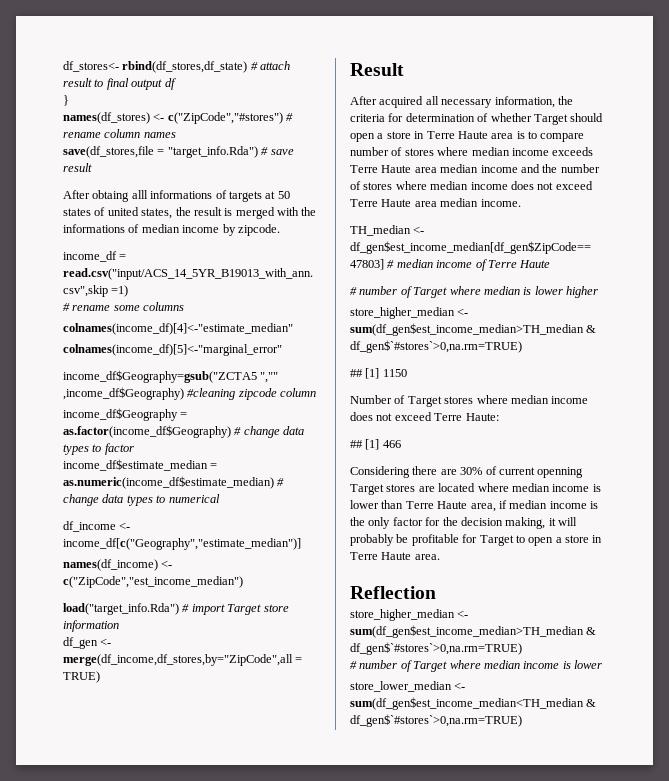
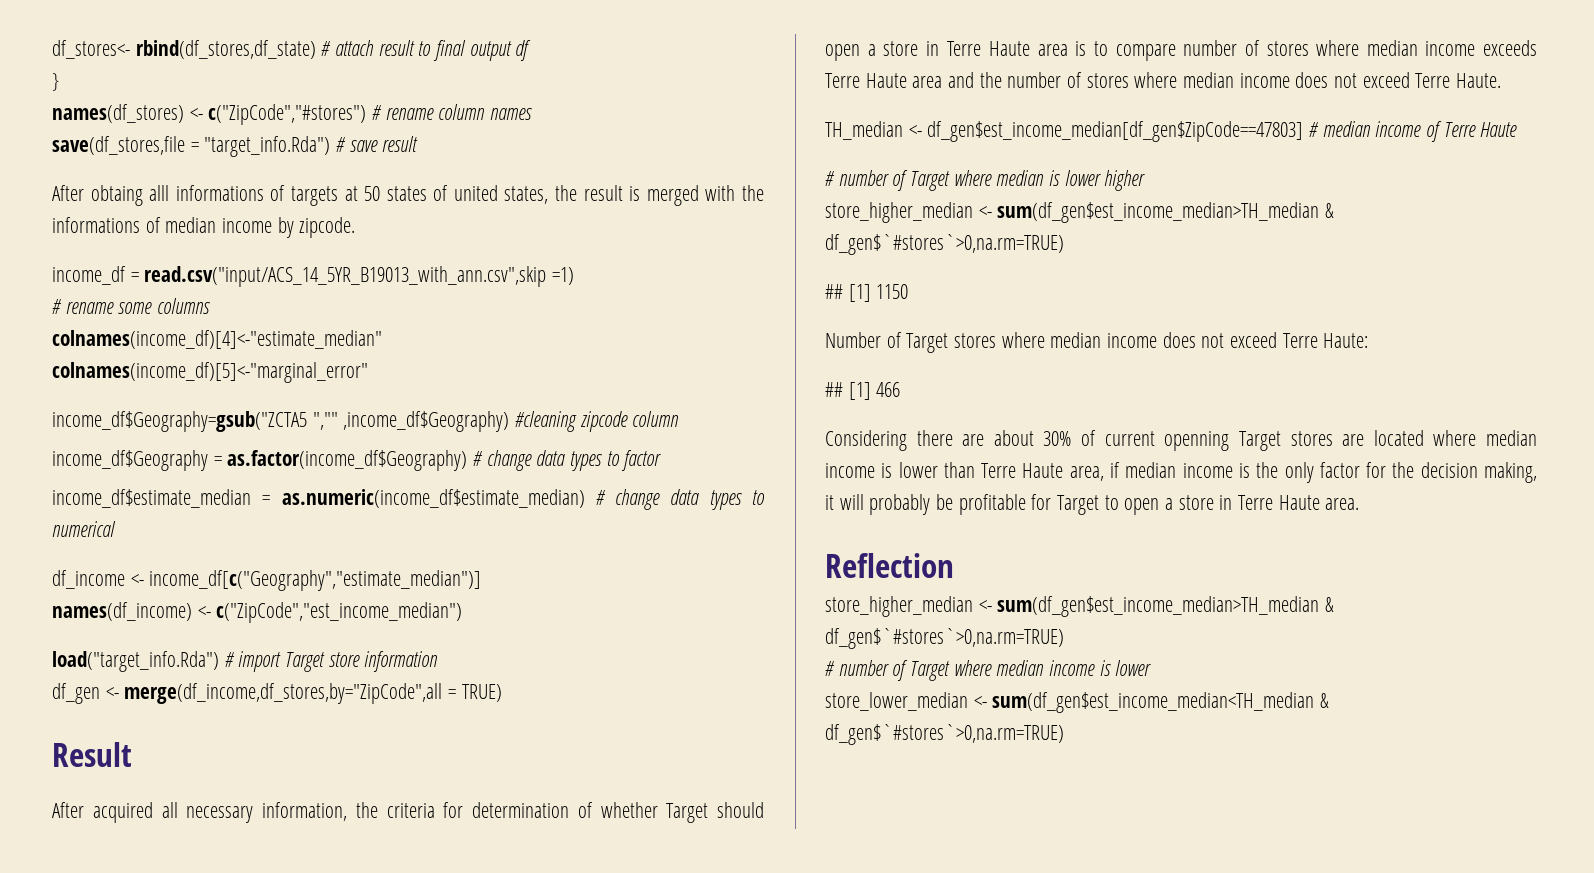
[440,164,518,173] median income -> (943, 82) none
[381,198,521,207] Haute area median income. -> [1456,73,1502,88] Haute.
(457, 472) none -> [993,430,1034,446] about

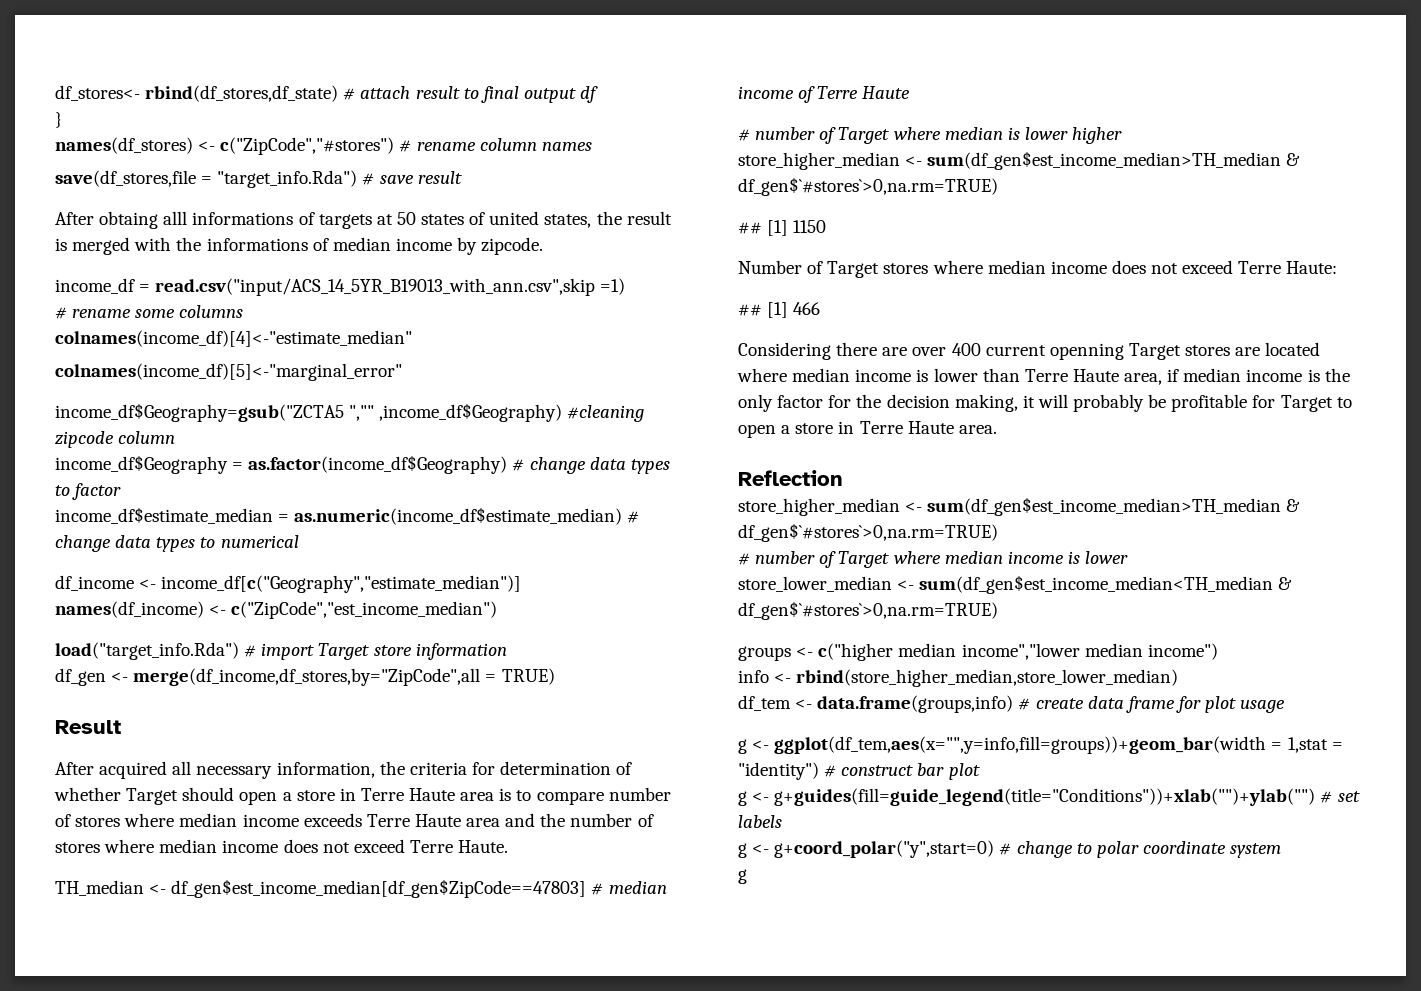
[993,430,1097,446] about 30% of -> [912,343,981,356] over 400
(1064, 734) none -> [738,643,1218,661] [738,669,1179,687] [738,695,1286,713] [738,736,1343,754] [738,762,980,780] [738,788,1360,806] [738,815,782,828] [738,840,1282,858] [738,869,747,884] // groups <- c("higher median income","lower median income") // info <- rbind(store_higher_median,store_lower_median) // df_tem <- data.frame(groups,info) # create data frame for plot usage // g <- ggplot(df_tem,aes(x="",y=info,fill=groups))+geom_bar(width = 1,stat = "identity") # construct bar plot // g <- g+guides(fill=guide_legend(title="Conditions"))+xlab("")+ylab("") # set labels // g <- g+coord_polar("y",start=0) # change to polar coordinate system // g

